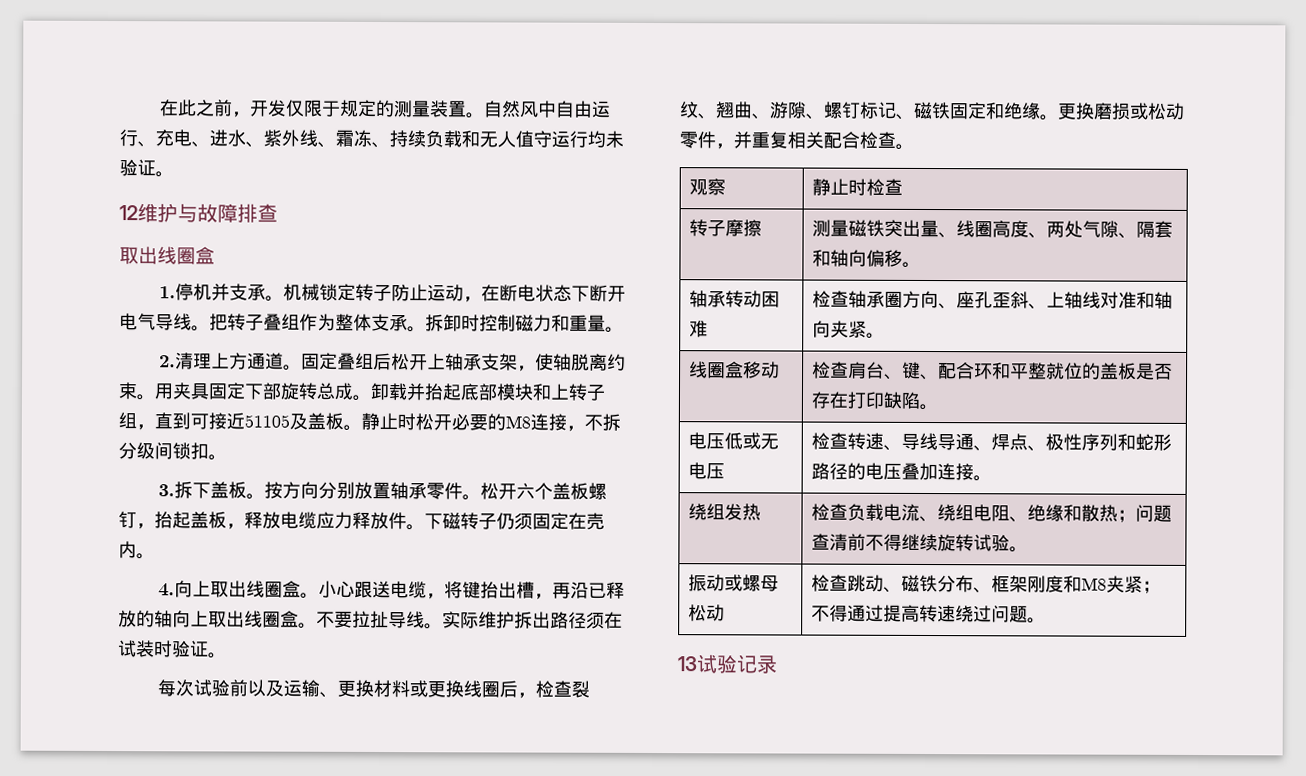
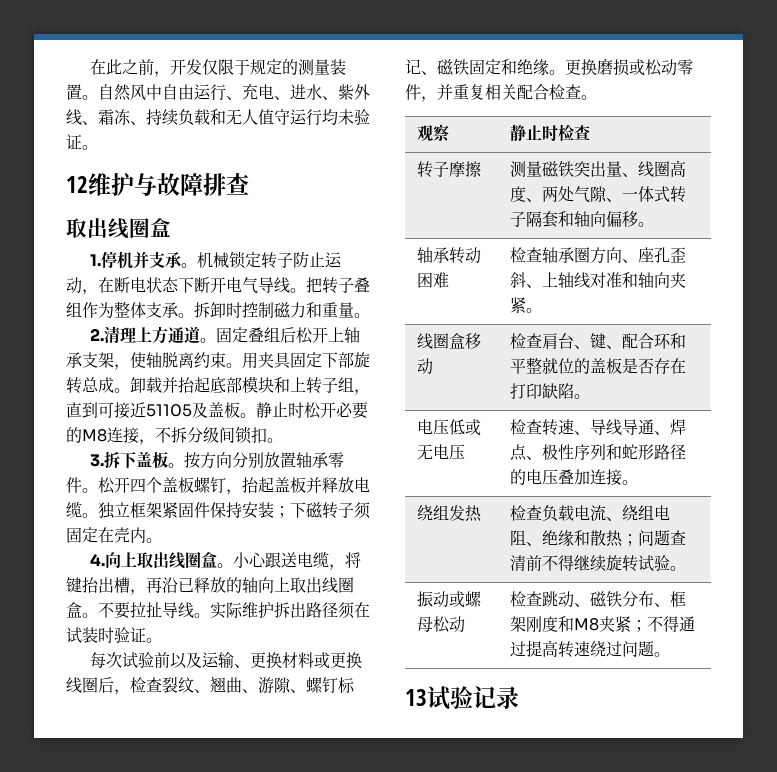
[516,482,536,500] 六 -> [130,478,146,493] 四
[226,523,245,530] ， -> [306,477,322,493] 并
[316,511,425,531] 应力释放件。 -> [82,502,290,519] 。独立框架紧固件保持安装；
[496,512,515,530] 仍 -> (354, 510) none
(1138, 235) none -> [621,186,686,203] [509,211,526,227] 一体式转子

